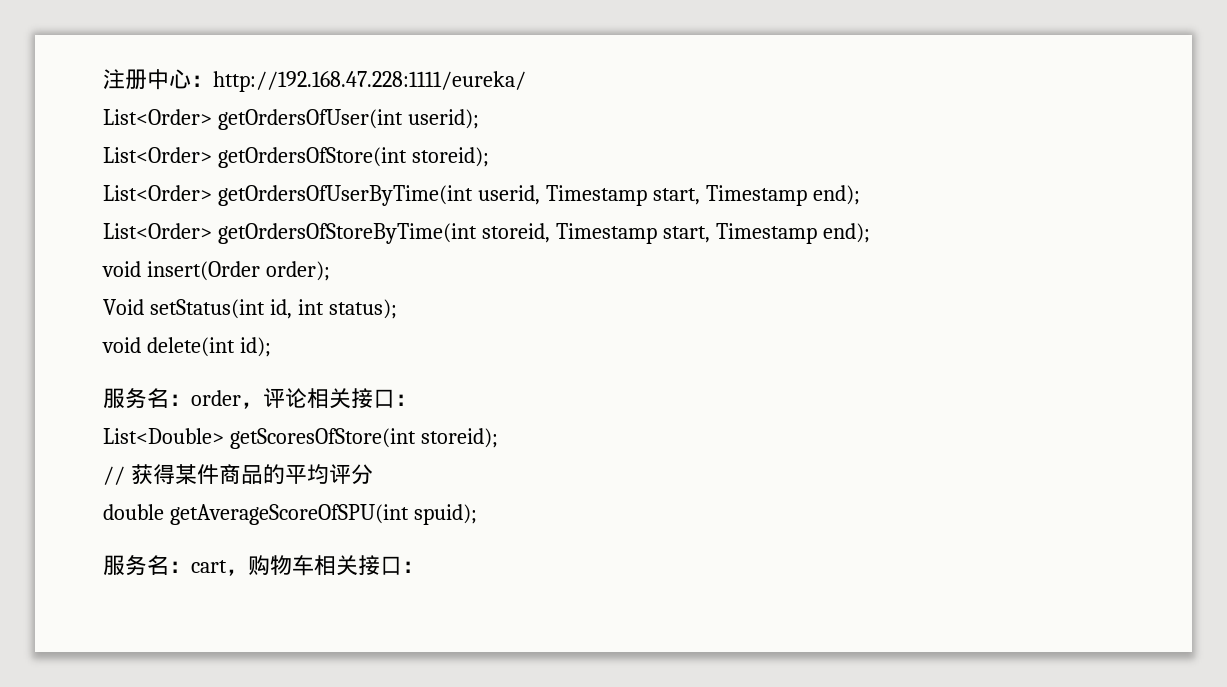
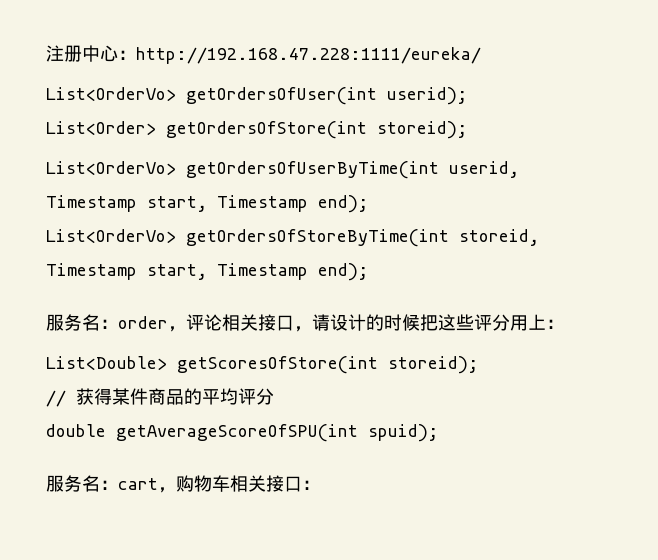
[103,109,212,125] List<Order> -> [46,87,176,101] List<OrderVo>
[103,185,212,201] List<Order> -> [46,161,176,175] List<OrderVo>
[103,223,212,239] List<Order> -> [46,229,176,243] List<OrderVo>
[102,261,330,281] [103,299,397,319] [102,337,271,357] // void insert(Order order); // Void setStatus(int id, int status); // void delete(int id); -> (368, 272) none
(395, 398) none -> [294,314,546,332] ，请设计的时候把这些评分用上

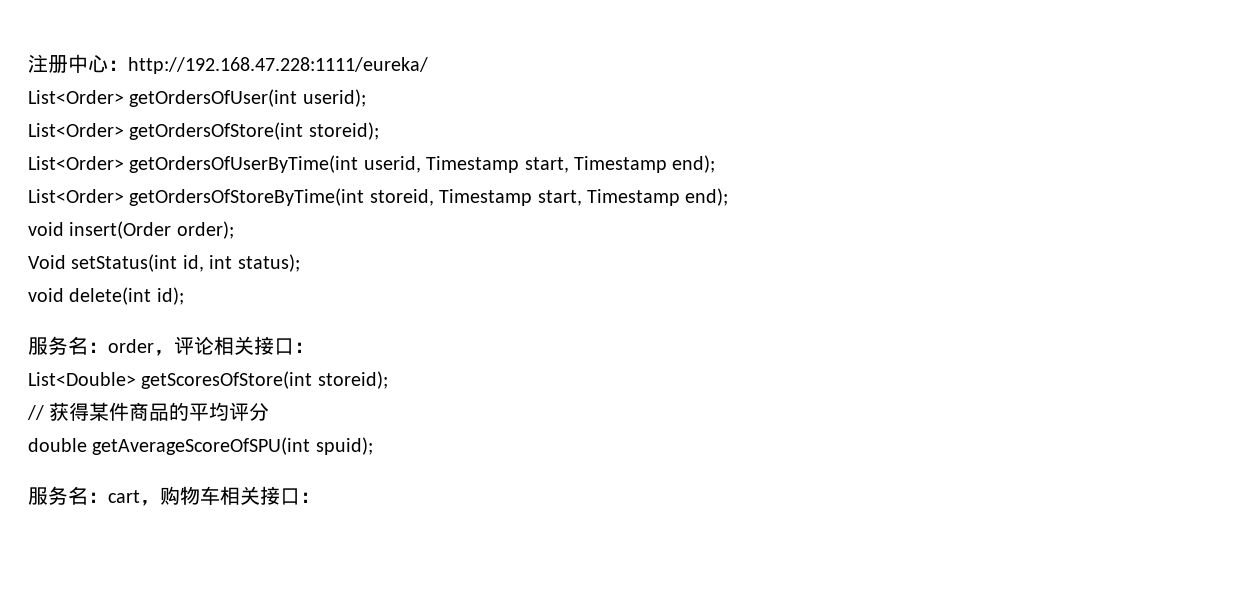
[46,87,176,101] List<OrderVo> -> [28,90,124,104] List<Order>
[46,161,176,175] List<OrderVo> -> [28,156,124,170] List<Order>
[46,229,176,243] List<OrderVo> -> [28,189,124,203] List<Order>
(368, 272) none -> [28,221,234,239] [28,254,300,272] [28,287,184,305] // void insert(Order order); // Void setStatus(int id, int status); // void delete(int id);
[294,314,546,332] ，请设计的时候把这些评分用上 -> (294, 346) none

